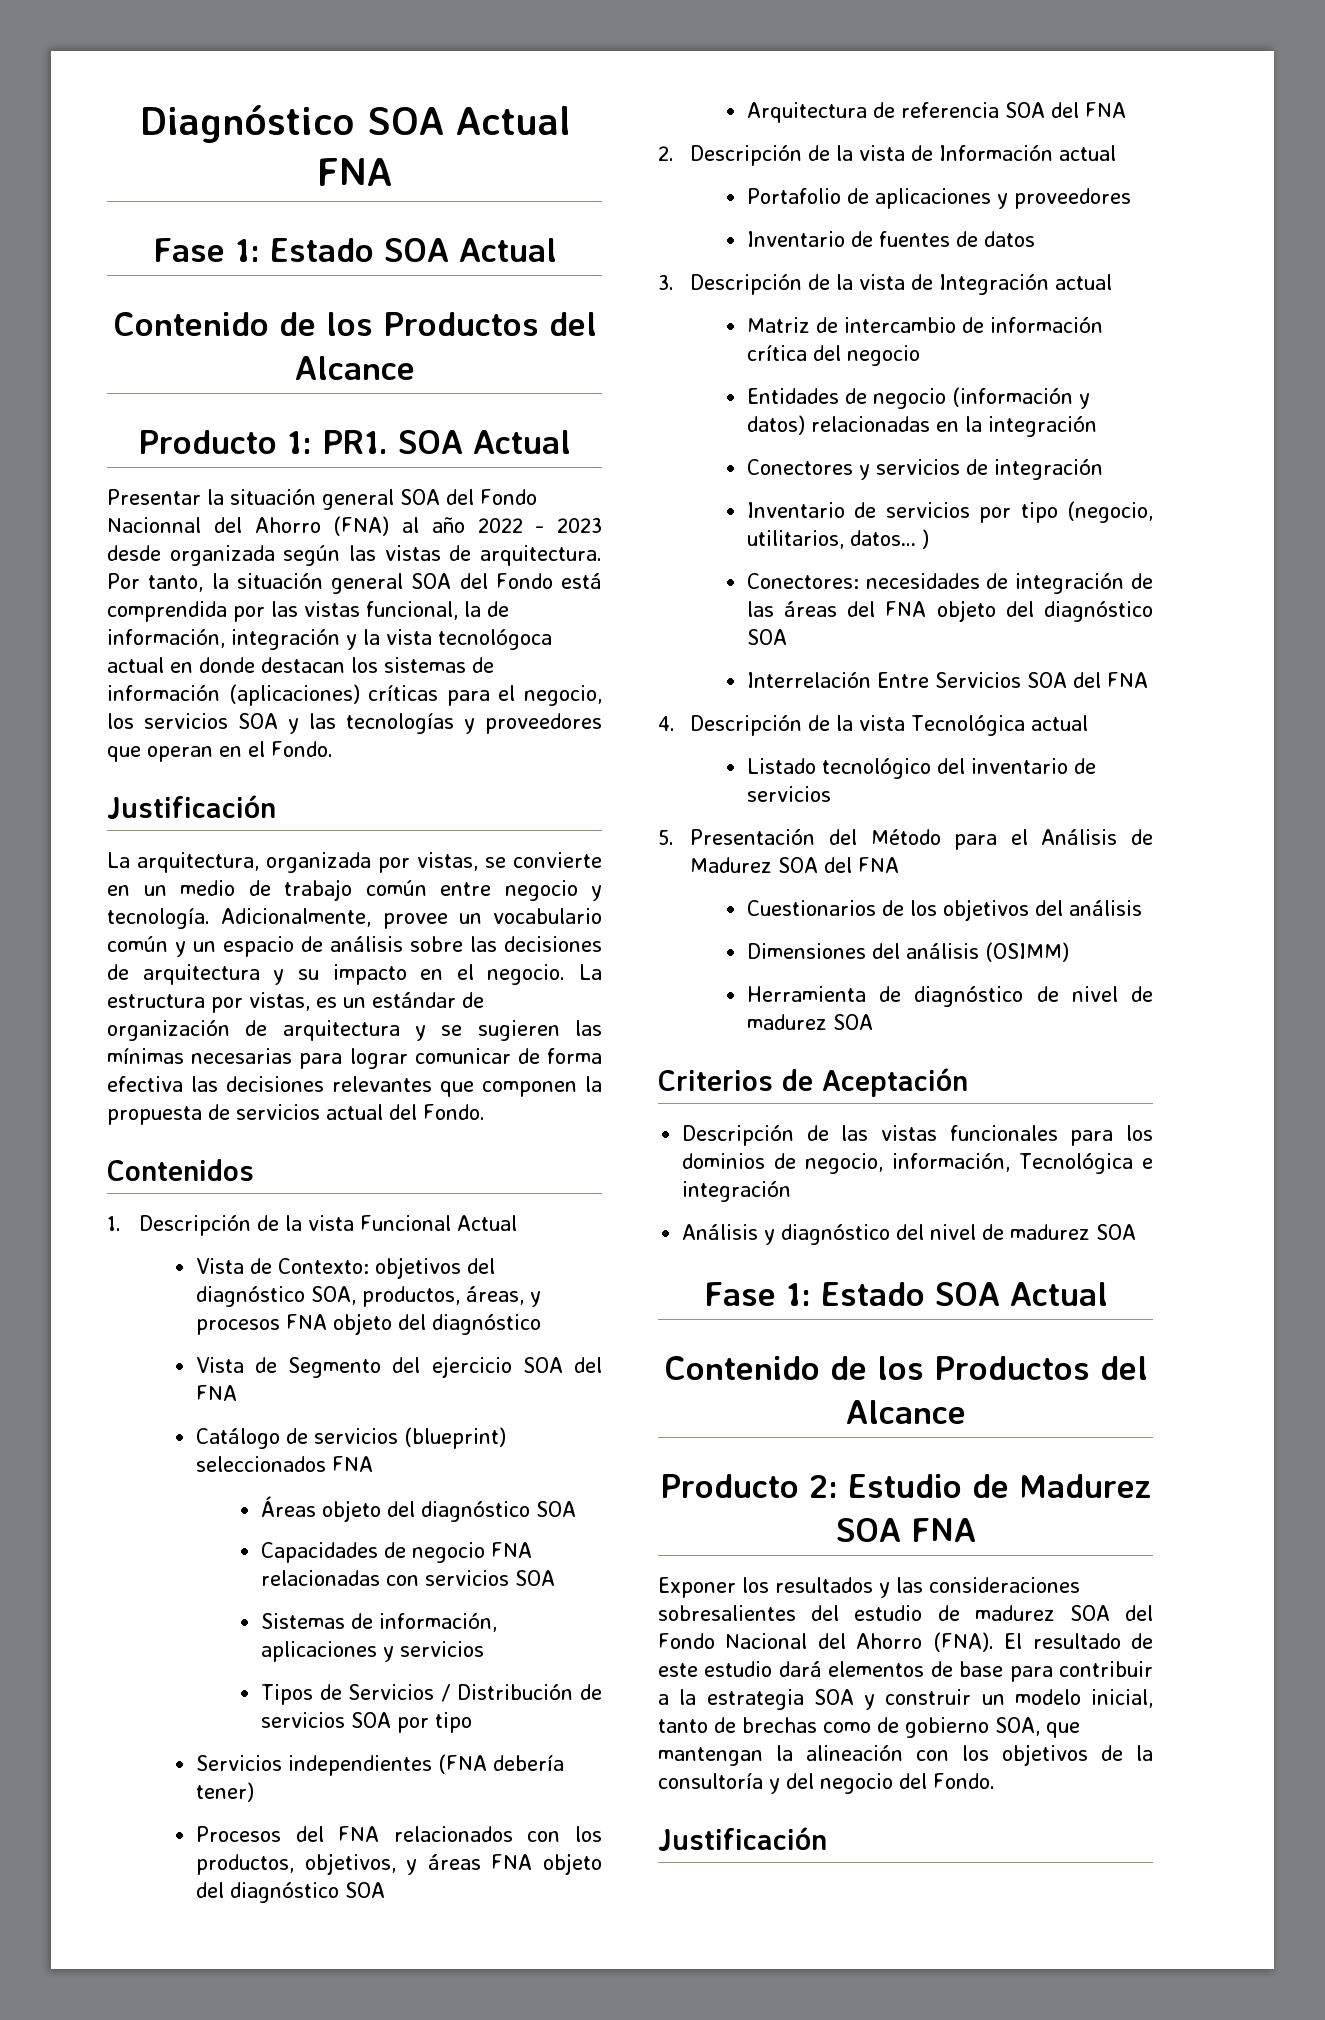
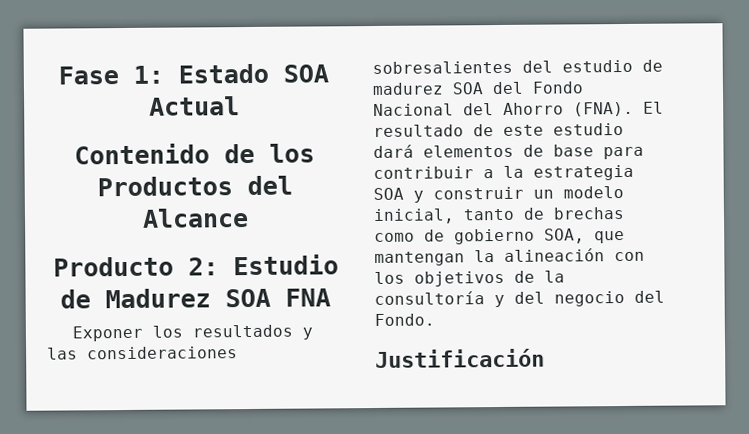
[139,105,570,143] [317,158,392,186] [152,238,557,262] [112,312,597,336] [294,356,415,380] [138,430,571,454] [107,489,537,510] [107,516,602,536] [107,545,602,566] [107,573,602,594] [107,601,509,622] [107,629,552,650] [107,657,494,673] [107,684,602,706] [107,713,602,734] [107,741,333,762] [107,795,276,819] [107,852,602,873] [107,879,602,901] [107,908,602,929] [107,936,602,957] [107,964,602,985] [107,992,484,1013] [107,1020,602,1041] [107,1048,602,1069] [107,1076,602,1097] [107,1104,485,1125] [107,1159,254,1181] [107,1215,518,1236] [195,1257,495,1279] [195,1286,541,1307] [195,1313,541,1335] [195,1356,603,1378] [195,1385,237,1401] [195,1427,506,1449] [195,1456,373,1472] [260,1496,576,1522] [260,1542,532,1563] [260,1570,555,1586] [260,1613,497,1632] [260,1641,484,1662] [260,1684,602,1705] [260,1712,472,1733] [195,1754,564,1776] [195,1782,254,1802] [195,1826,602,1842] [195,1853,602,1875] [195,1882,385,1903] [746,102,1126,123] [658,145,1117,166] [746,188,1131,209] [746,231,1035,247] [658,274,1113,295] [746,317,1103,333] [746,345,920,366] [746,387,1090,409] [746,415,1097,437] [746,459,1103,480] [746,501,1153,523] [746,529,929,549] [746,573,1153,594] [746,600,1153,622] [746,629,787,645] [746,672,1148,688] [658,715,1089,736] [746,758,1096,779] [746,786,831,802] [658,829,1153,850] [690,857,900,873] [746,899,1142,921] [746,942,1069,962] [746,986,1153,1007] [746,1014,873,1030] [658,1068,968,1097] [682,1125,1153,1146] [682,1153,1153,1174] [682,1181,792,1202] [682,1224,1137,1245] Diagnóstico SOA Actual FNA // Fase 1: Estado SOA Actual // Contenido de los Productos del Alcance // Producto 1: PR1. SOA Actual // Presentar la situación general SOA del Fondo Nacionnal del Ahorro (FNA) al año 2022 - 2023 desde organizada según las vistas de arquitectura. Por tanto, la situación general SOA del Fondo está comprendida por las vistas funcional, la de información, integración y la vista tecnológoca actual en donde destacan los sistemas de información (aplicaciones) críticas para el negocio, los servicios SOA y las tecnologías y proveedores que operan en el Fondo. // Justificación // La arquitectura, organizada por vistas, se convierte en un medio de trabajo común entre negocio y tecnología. Adicionalmente, provee un vocabulario común y un espacio de análisis sobre las decisiones de arquitectura y su impacto en el negocio. La estructura por vistas, es un estándar de organización de arquitectura y se sugieren las mínimas necesarias para lograr comunicar de forma efectiva las decisiones relevantes que componen la propuesta de servicios actual del Fondo. // Contenidos // 1. Descripción de la vista Funcional Actual // Vista de Contexto: objetivos del diagnóstico SOA, productos, áreas, y procesos FNA objeto del diagnóstico // Vista de Segmento del ejercicio SOA del FNA // Catálogo de servicios (blueprint) seleccionados FNA // Áreas objeto del diagnóstico SOA // Capacidades de negocio FNA relacionadas con servicios SOA // Sistemas de información, aplicaciones y servicios // Tipos de Servicios / Distribución de servicios SOA por tipo // Servicios independientes (FNA debería tener) // Procesos del FNA relacionados con los productos, objetivos, y áreas FNA objeto del diagnóstico SOA // Arquitectura de referencia SOA del FNA // 2. Descripción de la vista de Información actual // Portafolio de aplicaciones y proveedores // Inventario de fuentes de datos // 3. Descripción de la vista de Integración actual // Matriz de intercambio de información crítica del negocio // Entidades de negocio (información y datos) relacionadas en la integración // Conectores y servicios de integración // Inventario de servicios por tipo (negocio, utilitarios, datos… ) // Conectores: necesidades de integración de las áreas del FNA objeto del diagnóstico SOA // Interrelación Entre Servicios SOA del FNA // 4. Descripción de la vista Tecnológica actual // Listado tecnológico del inventario de servicios // 5. Presentación del Método para el Análisis de Madurez SOA del FNA // Cuestionarios de los objetivos del análisis // Dimensiones del análisis (OSIMM) // Herramienta de diagnóstico de nivel de madurez SOA // Criterios de Aceptación // Descripción de las vistas funcionales para los dominios de negocio, información, Tecnológica e integración // Análisis y diagnóstico del nivel de madurez SOA // -> (58, 75) none

